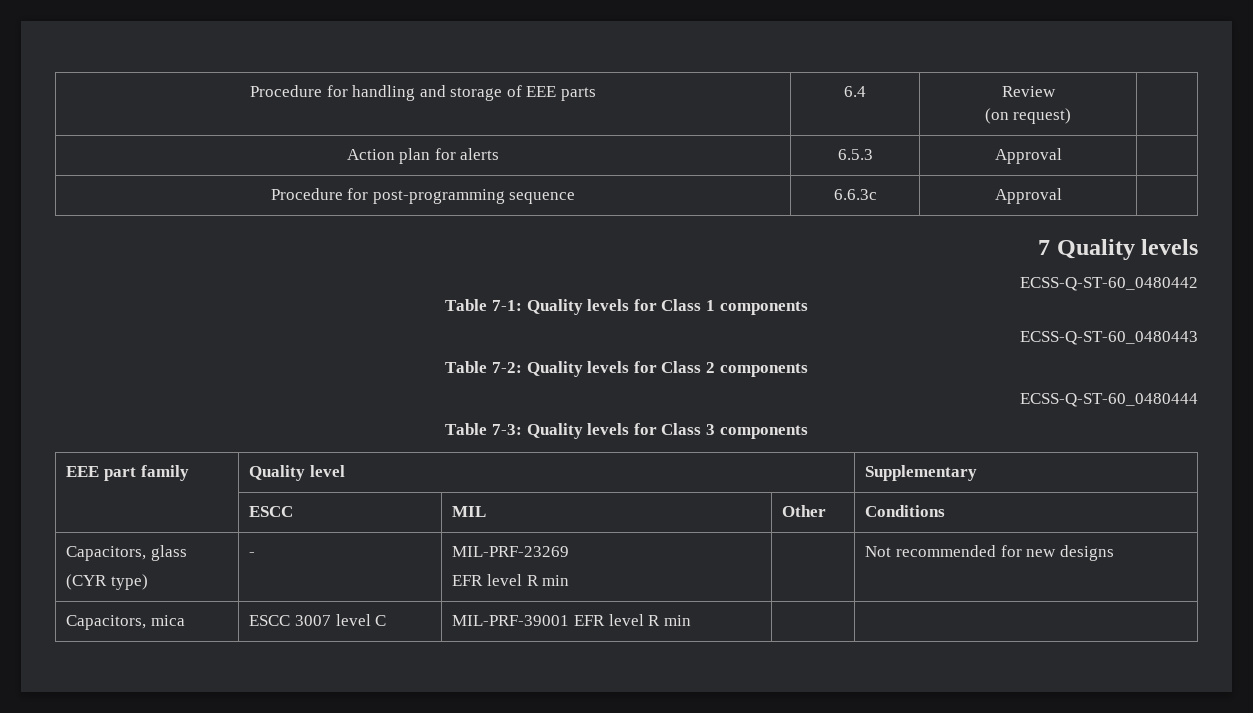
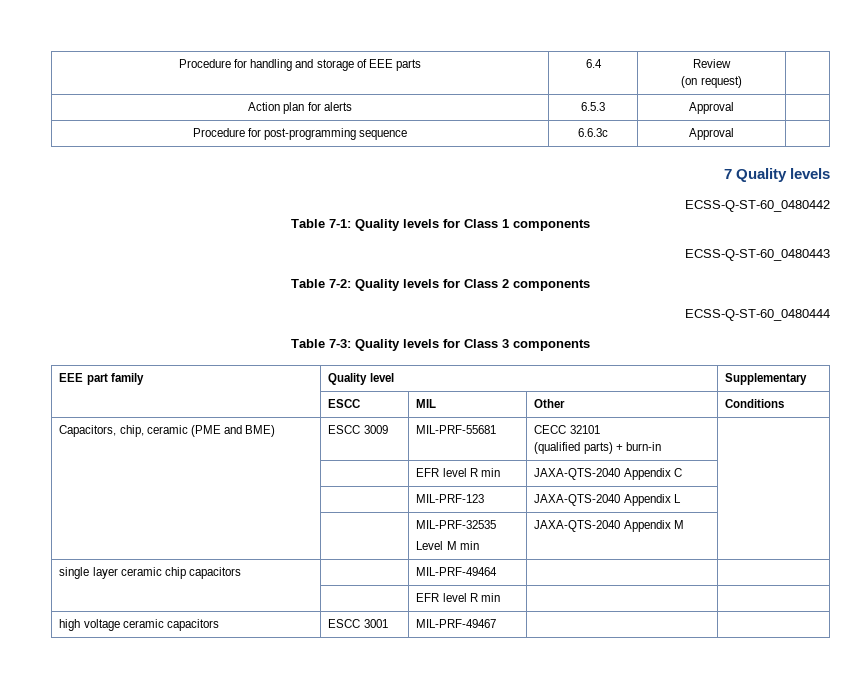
[151,545,188,561] [66,574,149,590] [249,552,256,557] [452,546,570,557] [452,574,570,586] [865,545,1114,561] [66,615,186,630] [249,614,387,626] [452,614,691,626] glass // (CYR type) | - | MIL-PRF-23269 // EFR level R min | | Not recommended for new designs // Capacitors, mica | ESCC 3007 level C | MIL-PRF-39001 EFR level R min -> [119,425,276,437] [328,425,388,434] [416,425,497,434] [534,425,600,434] [534,442,661,454] [416,468,500,477] [534,468,682,480] [416,494,485,503] [534,494,681,506] [416,520,497,529] [416,541,479,550] [534,520,684,532] [59,567,241,579] [416,567,498,576] [416,593,500,602] [59,619,219,631] [328,619,388,628] [416,619,497,628] chip, ceramic (PME and BME) | ESCC 3009 | MIL-PRF-55681 | CECC 32101 // (qualified parts) + burn-in | // | | EFR level R min | JAXA-QTS-2040 Appendix C | // | | MIL-PRF-123 | JAXA-QTS-2040 Appendix L | // | | MIL-PRF-32535 // Level M min | JAXA-QTS-2040 Appendix M | // single layer ceramic chip capacitors | | MIL-PRF-49464 | | // | | EFR level R min | | // high voltage ceramic capacitors | ESCC 3001 | MIL-PRF-49467

